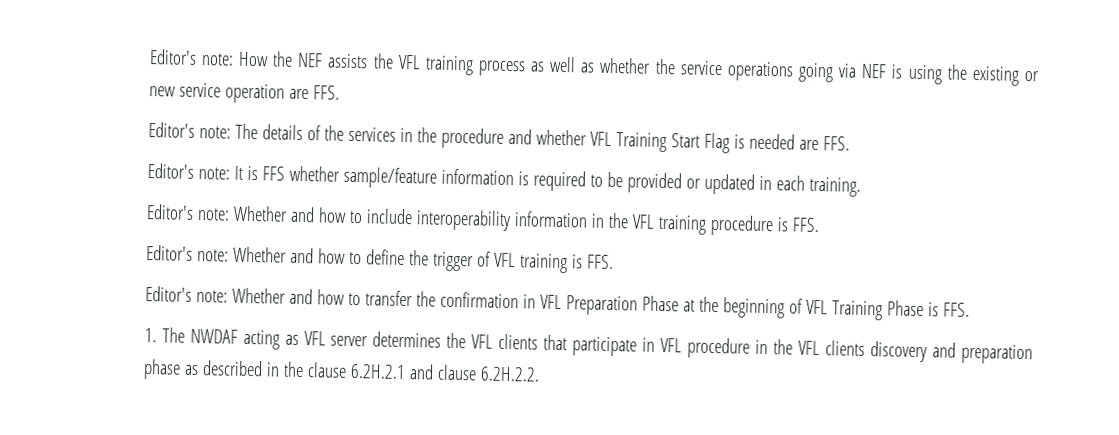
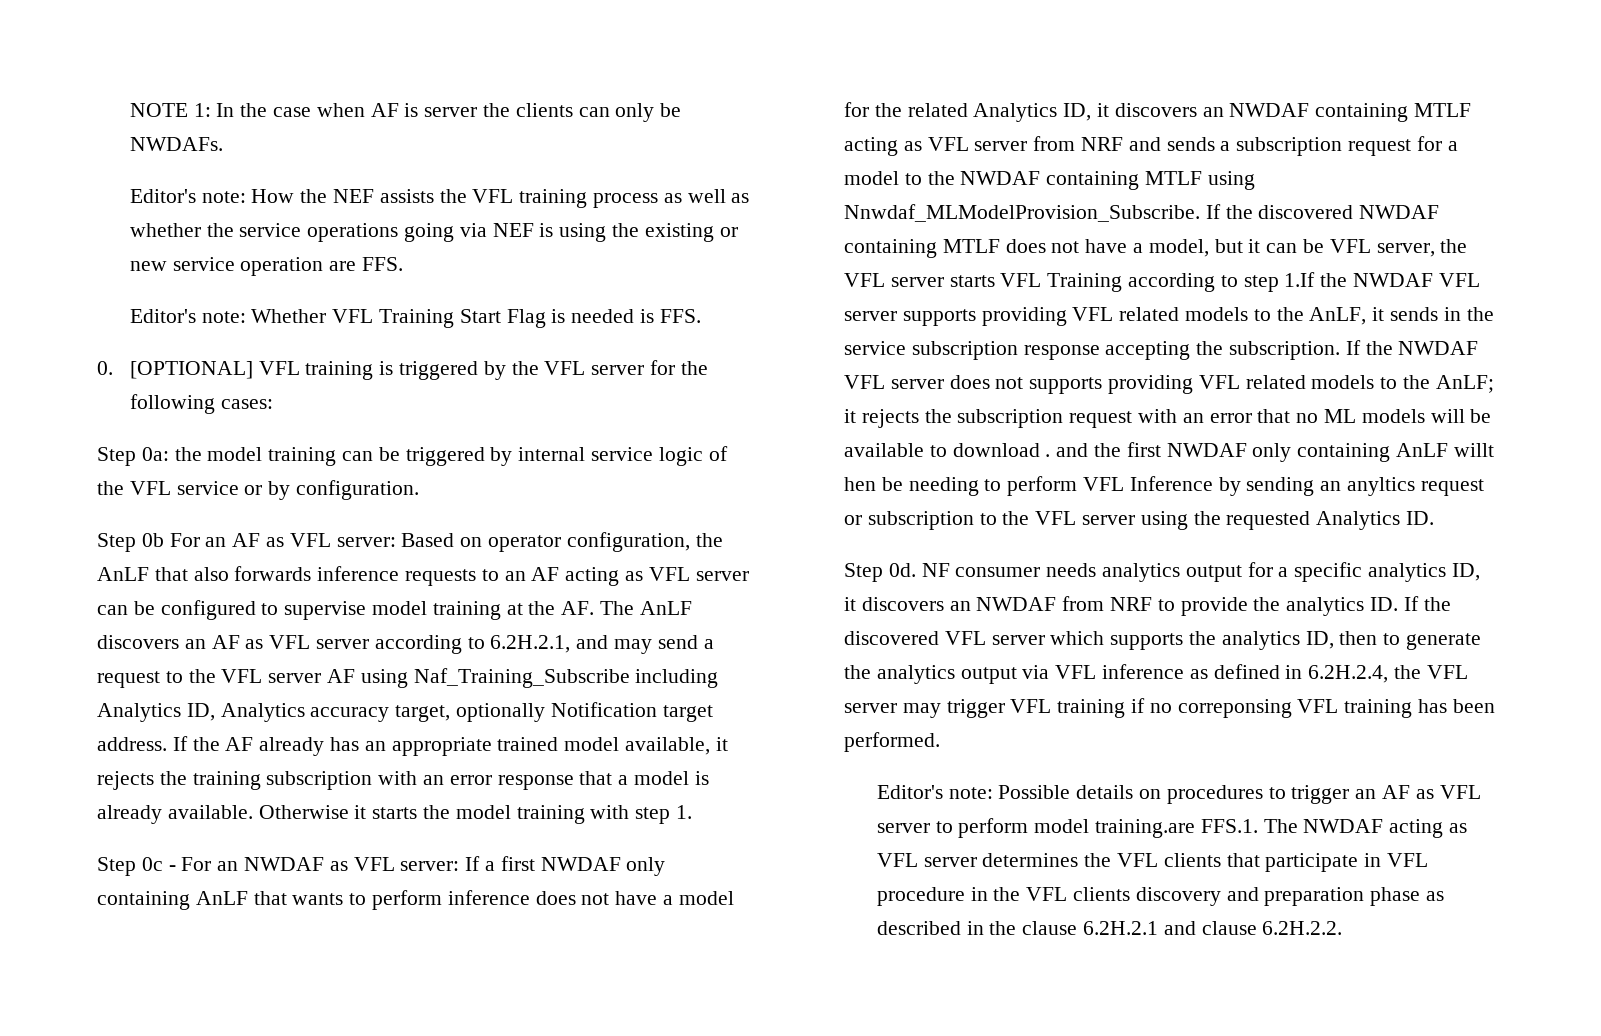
(148, 57) none -> [129,103,682,122] [129,137,223,151] NOTE 1: In the case when AF is server the clients can only be NWDAFs. //
[234,123,587,149] The details of the services in the procedure and whether -> [251,309,327,323] Whether
[798,136,850,151] [146,162,861,197] [145,203,820,237] [145,244,614,274] [144,285,970,321] [143,327,157,343] are FFS. // Editor's note: It is FFS whether sample/feature information is required to be provided or updated in each training. // Editor's note: Whether and how to include interoperability information in the VFL training procedure is FFS. // Editor's note: Whether and how to define the trigger of VFL training is FFS. // Editor's note: Whether and how to transfer the confirmation in VFL Preparation Phase at the beginning of VFL Training Phase is FFS. // 1. -> [640,309,701,323] [96,360,708,380] [129,394,273,414] [96,446,728,466] [96,480,419,500] [96,532,723,552] [96,566,749,586] [96,600,692,620] [96,635,714,654] [96,668,719,688] [96,702,713,722] [96,736,728,756] [96,771,709,790] [96,805,692,824] [96,856,666,876] [96,890,734,910] [843,102,1471,122] [843,136,1458,156] [843,171,1255,190] [843,204,1440,222] [843,239,1468,258] [843,272,1480,292] [843,307,1494,326] [843,340,1479,360] [843,375,1494,394] [843,409,1492,428] [843,442,1494,462] [843,476,1484,496] [843,511,1434,530] [843,562,1480,582] [843,596,1451,616] [843,631,1481,650] [843,664,1468,684] [843,698,1495,718] [843,732,940,752] [876,785,1481,804] [876,818,1258,838] is FFS. // 0. [OPTIONAL] VFL training is triggered by the VFL server for the following cases: // Step 0a: the model training can be triggered by internal service logic of the VFL service or by configuration. // Step 0b For an AF as VFL server: Based on operator configuration, the AnLF that also forwards inference requests to an AF acting as VFL server can be configured to supervise model training at the AF. The AnLF discovers an AF as VFL server according to 6.2H.2.1, and may send a request to the VFL server AF using Naf_Training_Subscribe including Analytics ID, Analytics accuracy target, optionally Notification target address. If the AF already has an appropriate trained model available, it rejects the training subscription with an error response that a model is already available. Otherwise it starts the model training with step 1. // Step 0c - For an NWDAF as VFL server: If a first NWDAF only containing AnLF that wants to perform inference does not have a model for the related Analytics ID, it discovers an NWDAF containing MTLF acting as VFL server from NRF and sends a subscription request for a model to the NWDAF containing MTLF using Nnwdaf_MLModelProvision_Subscribe. If the discovered NWDAF containing MTLF does not have a model, but it can be VFL server, the VFL server starts VFL Training according to step 1.If the NWDAF VFL server supports providing VFL related models to the AnLF, it sends in the service subscription response accepting the subscription. If the NWDAF VFL server does not supports providing VFL related models to the AnLF; it rejects the subscription request with an error that no ML models will be available to download . and the first NWDAF only containing AnLF willt hen be needing to perform VFL Inference by sending an anyltics request or subscription to the VFL server using the requested Analytics ID. // Step 0d. NF consumer needs analytics output for a specific analytics ID, it discovers an NWDAF from NRF to provide the analytics ID. If the discovered VFL server which supports the analytics ID, then to generate the analytics output via VFL inference as defined in 6.2H.2.4, the VFL server may trigger VFL training if no correponsing VFL training has been performed. // Editor's note: Possible details on procedures to trigger an AF as VFL server to perform model training.are FFS.1.

